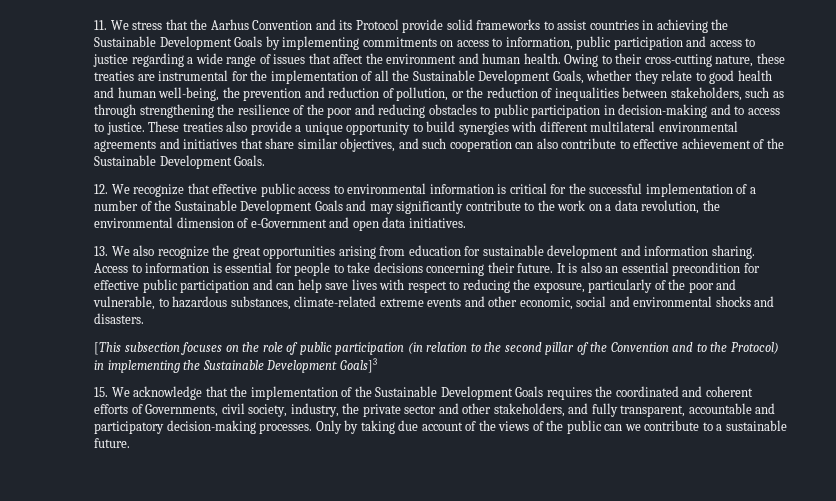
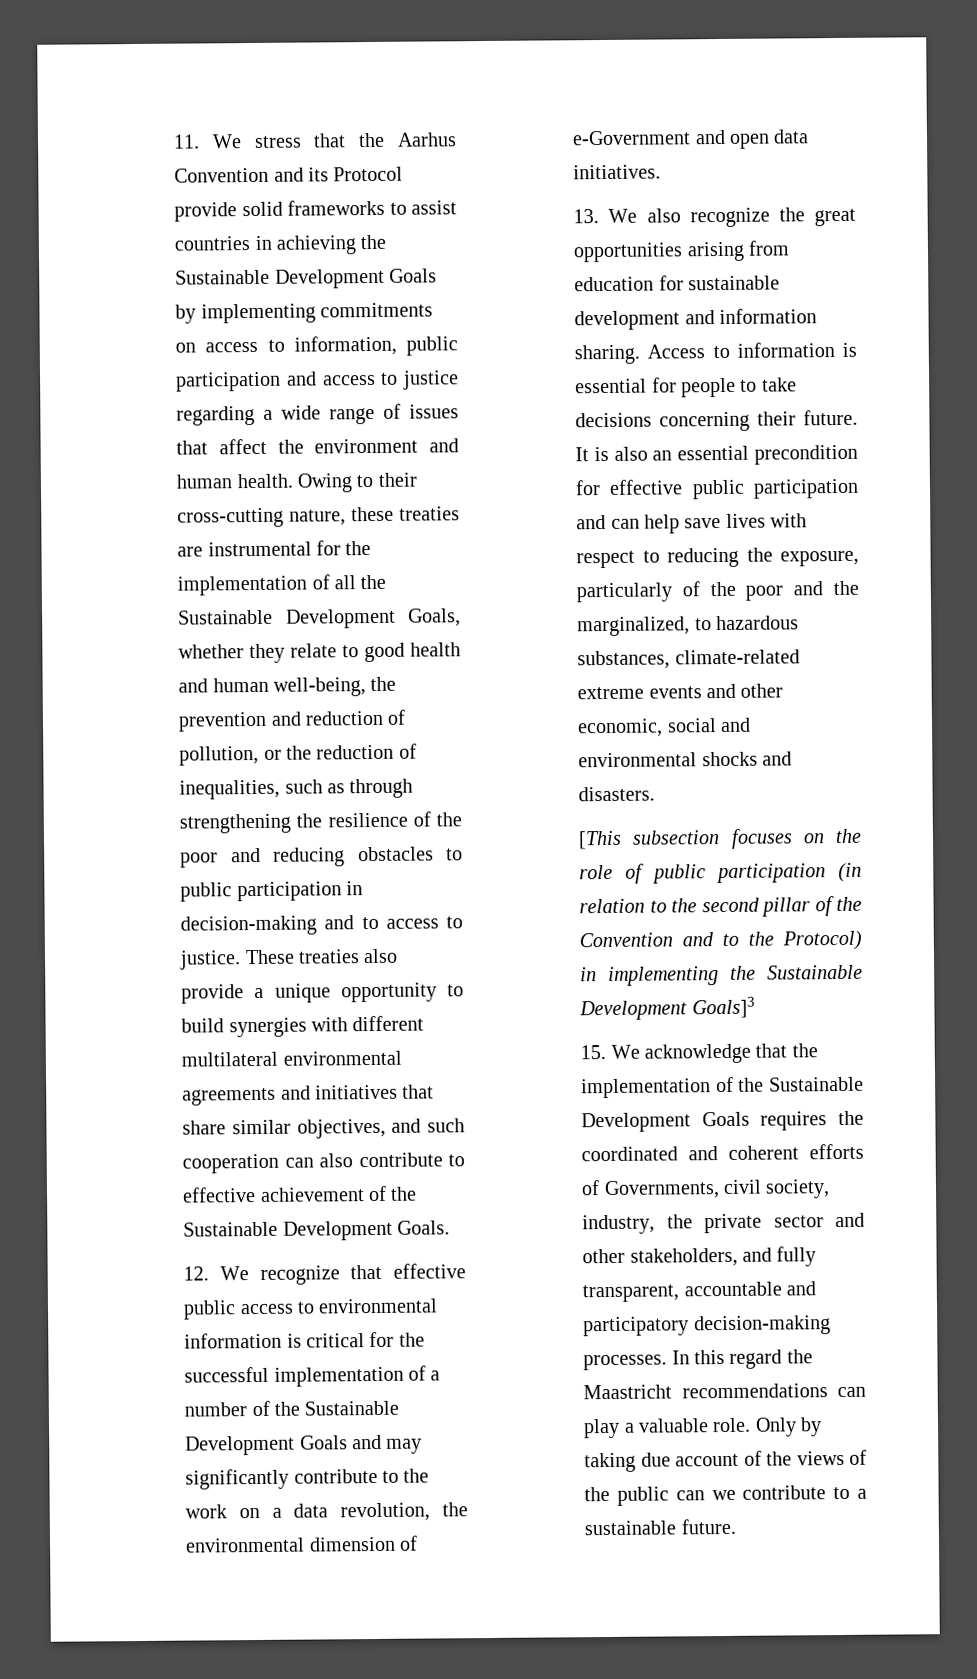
[554,87,742,101] inequalities between stakeholders, -> [179,779,281,800] inequalities,
[93,296,156,310] vulnerable, -> [833,580,859,596] [577,616,691,637] the marginalized,
(313, 428) none -> [671,1349,813,1369] [583,1383,866,1400] [583,1417,752,1439] In this regard the Maastricht recommendations can play a valuable role.

